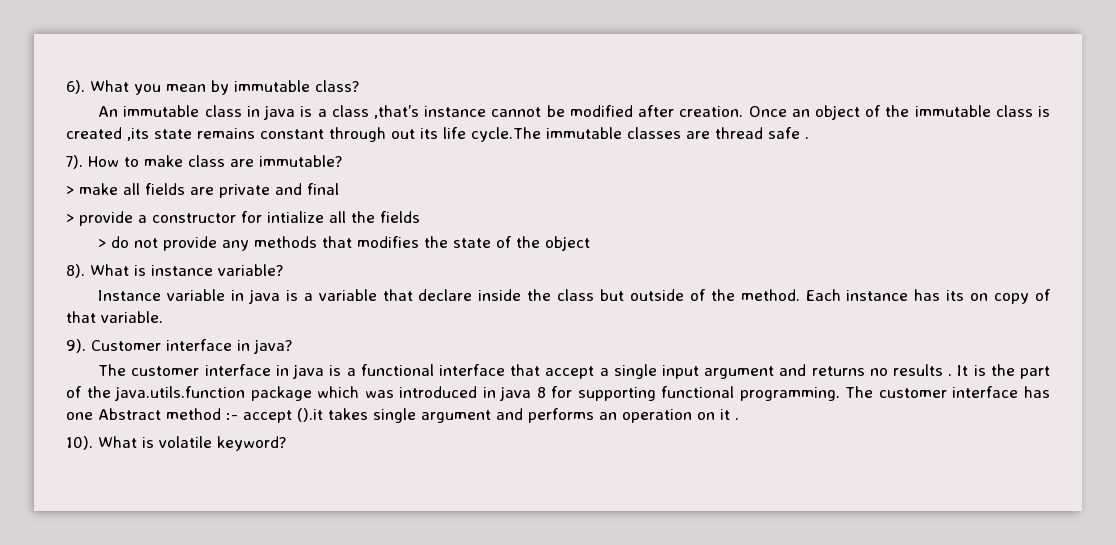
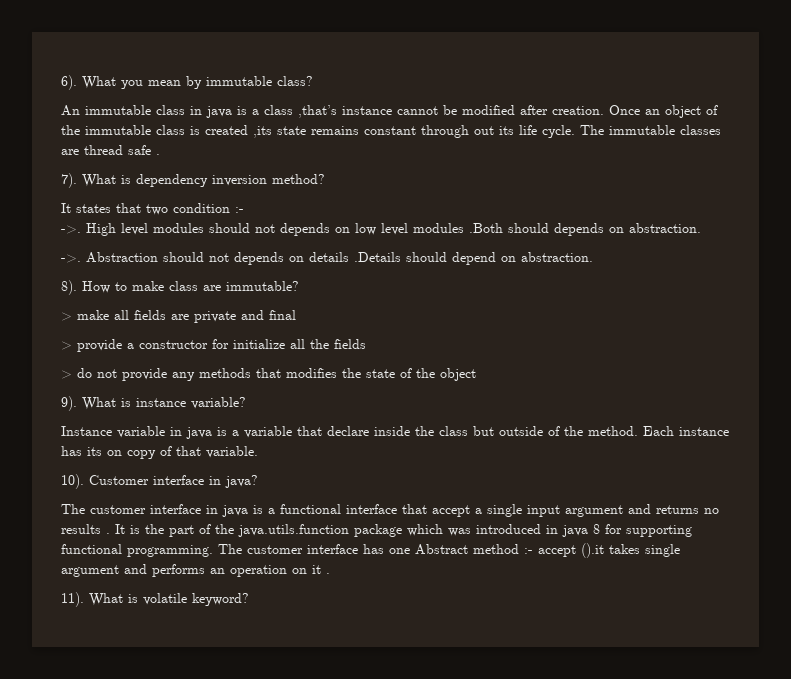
[471,127,541,142] cycle.The -> [542,125,604,138] cycle. The
(83, 162) none -> [82,174,325,187] [61,203,244,215] [61,223,701,236] [61,252,593,265] [61,280,77,295] What is dependency inversion method? // It states that two condition :- // ->. High level modules should not depends on low level modules .Both should depends on abstraction. // ->. Abstraction should not depends on details .Details should depend on abstraction. // 8).
[267,211,324,223] intialize -> [233,339,285,349] initialize
[66,264,85,278] 8). -> [61,396,77,411] 9).
[66,339,86,353] 9). -> [61,474,84,489] 10).
[66,436,93,450] 10). -> [61,592,84,607] 11).

